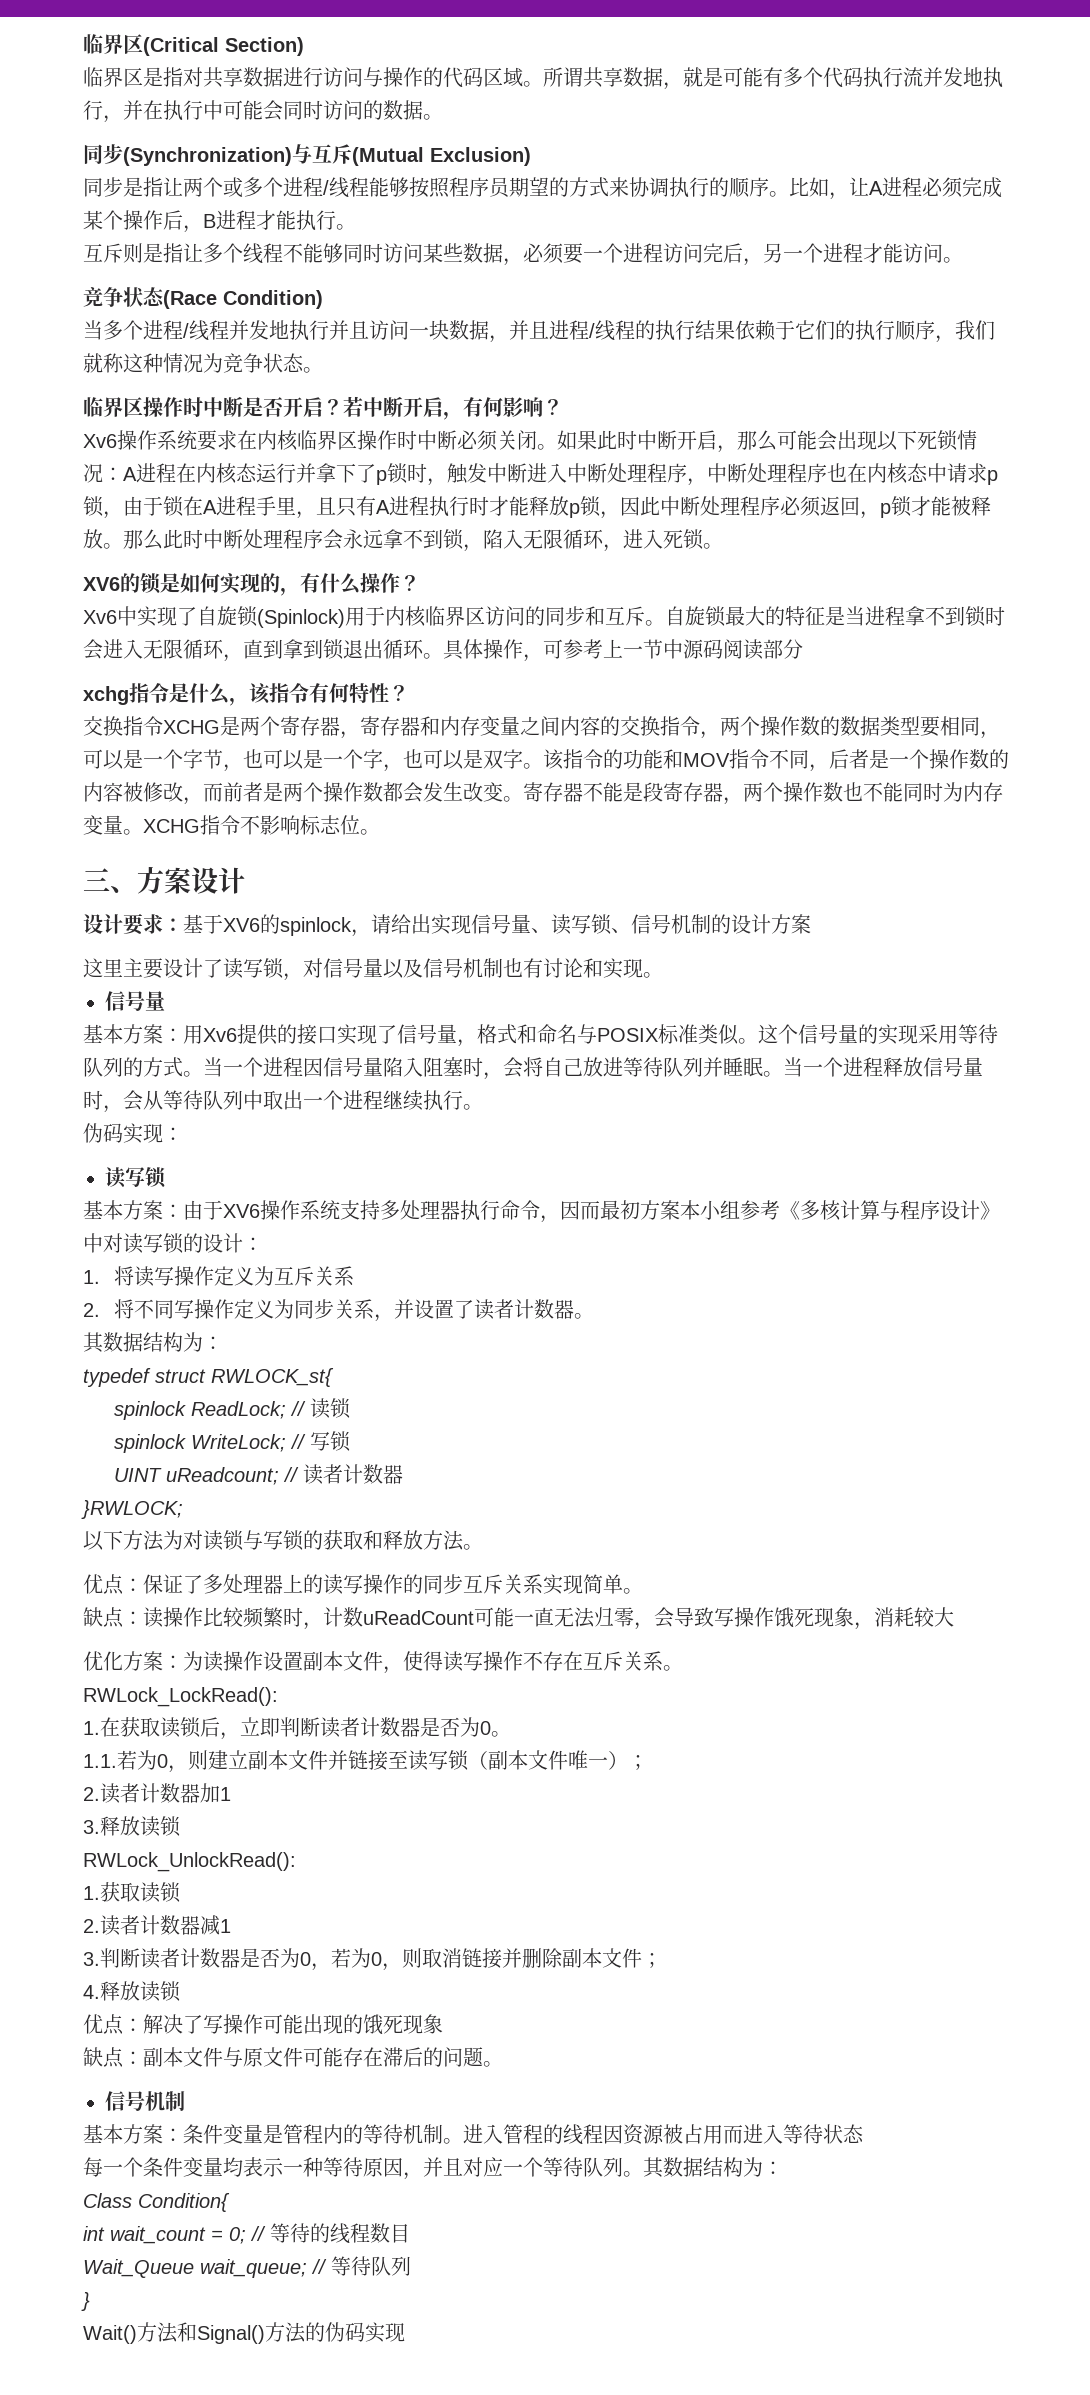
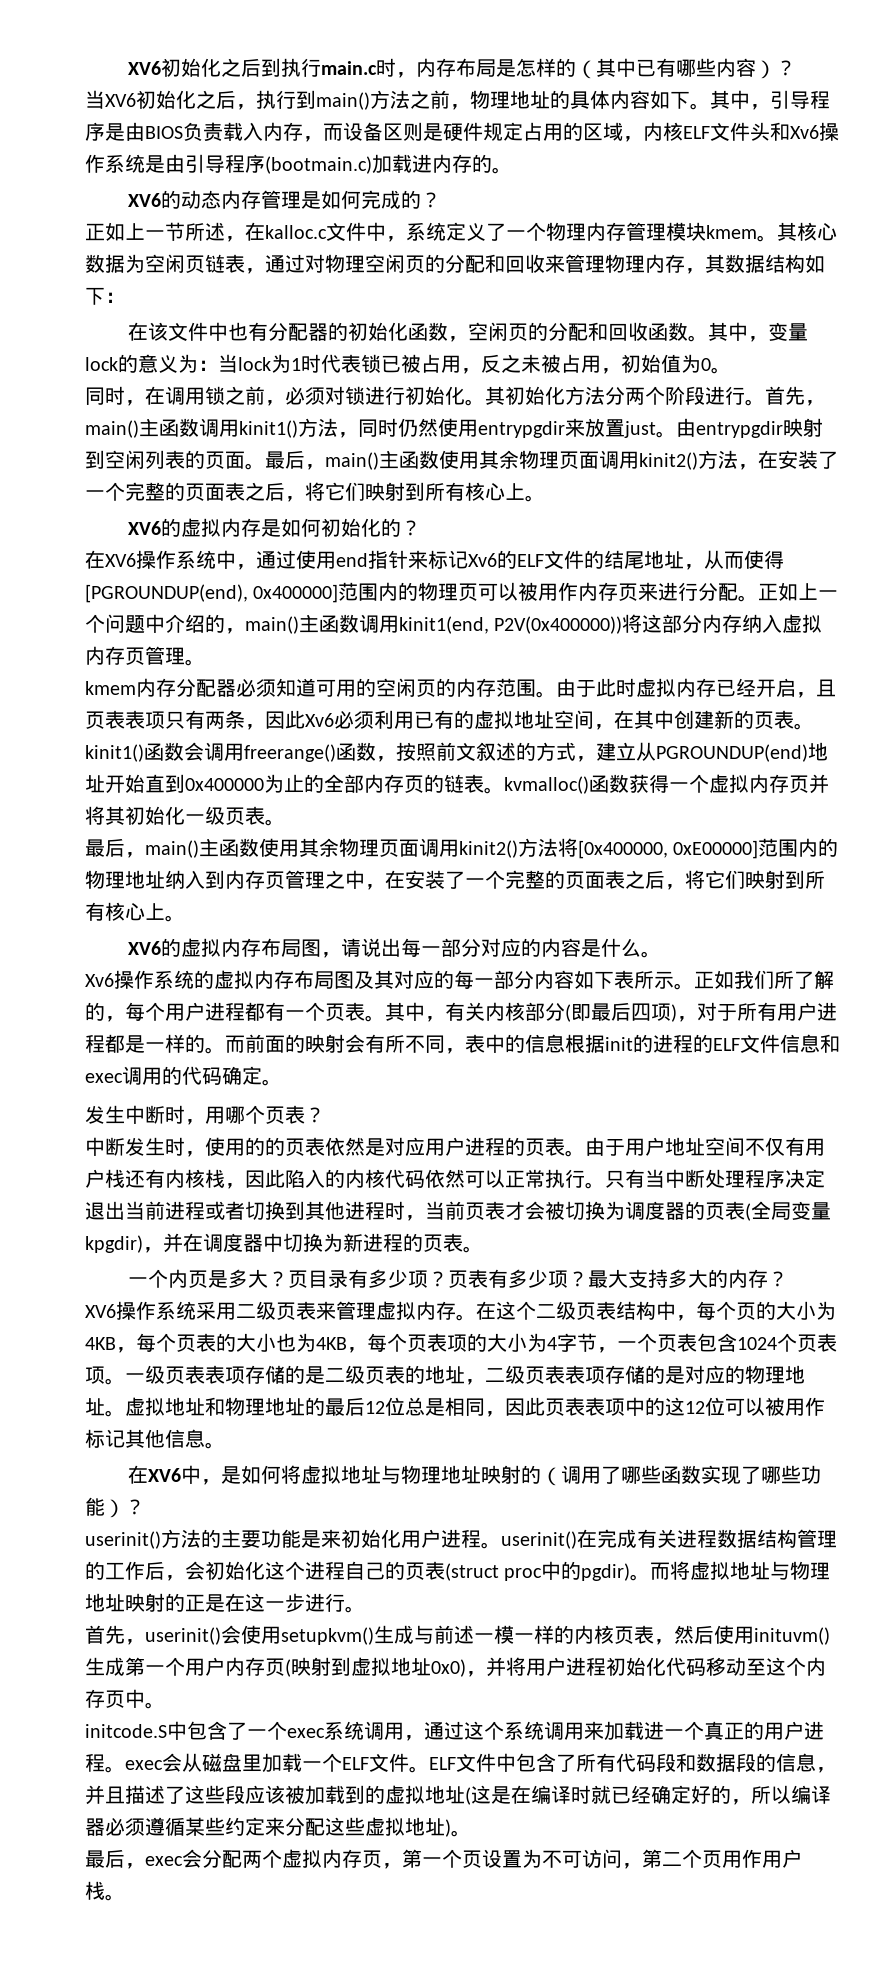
[83,34,304,56] [83,67,1003,90] [83,100,443,123] [83,144,531,166] [83,177,1002,200] [83,210,356,233] [83,243,963,266] [83,286,323,309] [83,320,995,343] [83,353,323,373] [83,396,563,420] [83,430,977,453] [83,463,998,486] [83,496,991,519] [83,529,723,552] [83,573,420,596] [83,606,1005,628] [83,639,803,662] [83,683,409,706] [83,716,1000,739] [83,749,1009,772] [83,782,1003,805] [83,815,380,835] [83,866,245,894] [83,914,811,937] [83,958,663,981] [105,991,165,1011] [83,1024,998,1047] [83,1057,983,1080] [83,1090,483,1113] [83,1123,183,1144] [105,1167,166,1188] [83,1200,1000,1223] [83,1233,263,1254] [83,1266,355,1287] [83,1299,595,1322] [83,1332,223,1353] [83,1368,334,1387] [114,1398,352,1420] [114,1431,352,1453] [114,1464,404,1485] [81,1500,183,1519] [83,1530,483,1551] [83,1574,643,1595] [83,1607,954,1630] [83,1651,683,1674] [83,1687,278,1707] [83,1717,511,1740] [83,1750,648,1773] [83,1783,231,1804] [83,1816,181,1837] [83,1852,296,1872] [83,1882,181,1903] [83,1915,231,1936] [83,1948,662,1971] [83,1981,181,2002] [83,2014,443,2035] [83,2047,503,2068] [105,2091,185,2111] [83,2124,864,2145] [83,2157,783,2180] [83,2193,230,2212] [83,2223,410,2244] [83,2256,411,2278] [81,2292,90,2311] [83,2322,405,2344] 临界区(Critical Section) // 临界区是指对共享数据进行访问与操作的代码区域。所谓共享数据，就是可能有多个代码执行流并发地执行，并在执行中可能会同时访问的数据。 // 同步(Synchronization)与互斥(Mutual Exclusion) // 同步是指让两个或多个进程/线程能够按照程序员期望的方式来协调执行的顺序。比如，让A进程必须完成某个操作后，B进程才能执行。 // 互斥则是指让多个线程不能够同时访问某些数据，必须要一个进程访问完后，另一个进程才能访问。 // 竞争状态(Race Condition) // 当多个进程/线程并发地执行并且访问一块数据，并且进程/线程的执行结果依赖于它们的执行顺序，我们就称这种情况为竞争状态。 // 临界区操作时中断是否开启？若中断开启，有何影响？ // Xv6操作系统要求在内核临界区操作时中断必须关闭。如果此时中断开启，那么可能会出现以下死锁情况：A进程在内核态运行并拿下了p锁时，触发中断进入中断处理程序，中断处理程序也在内核态中请求p锁，由于锁在A进程手里，且只有A进程执行时才能释放p锁，因此中断处理程序必须返回，p锁才能被释放。那么此时中断处理程序会永远拿不到锁，陷入无限循环，进入死锁。 // XV6的锁是如何实现的，有什么操作？ // Xv6中实现了自旋锁(Spinlock)用于内核临界区访问的同步和互斥。自旋锁最大的特征是当进程拿不到锁时会进入无限循环，直到拿到锁退出循环。具体操作，可参考上一节中源码阅读部分 // xchg指令是什么，该指令有何特性？ // 交换指令XCHG是两个寄存器，寄存器和内存变量之间内容的交换指令，两个操作数的数据类型要相同，可以是一个字节，也可以是一个字，也可以是双字。该指令的功能和MOV指令不同，后者是一个操作数的内容被修改，而前者是两个操作数都会发生改变。寄存器不能是段寄存器，两个操作数也不能同时为内存变量。XCHG指令不影响标志位。 // 三、方案设计 // 设计要求：基于XV6的spinlock，请给出实现信号量、读写锁、信号机制的设计方案 // 这里主要设计了读写锁，对信号量以及信号机制也有讨论和实现。 // 信号量 // 基本方案：用Xv6提供的接口实现了信号量，格式和命名与POSIX标准类似。这个信号量的实现采用等待队列的方式。当一个进程因信号量陷入阻塞时，会将自己放进等待队列并睡眠。当一个进程释放信号量时，会从等待队列中取出一个进程继续执行。 // 伪码实现： // 读写锁 // 基本方案：由于XV6操作系统支持多处理器执行命令，因而最初方案本小组参考《多核计算与程序设计》中对读写锁的设计： // 1.将读写操作定义为互斥关系 // 2.将不同写操作定义为同步关系，并设置了读者计数器。 // 其数据结构为： // typedef struct RWLOCK_st{ // spinlock ReadLock; // 读锁 // spinlock WriteLock; // 写锁 // UINT uReadcount; // 读者计数器 // }RWLOCK; // 以下方法为对读锁与写锁的获取和释放方法。 // 优点：保证了多处理器上的读写操作的同步互斥关系实现简单。 // 缺点：读操作比较频繁时，计数uReadCount可能一直无法归零，会导致写操作饿死现象，消耗较大 // 优化方案：为读操作设置副本文件，使得读写操作不存在互斥关系。 // RWLock_LockRead(): // 1.在获取读锁后，立即判断读者计数器是否为0。 // 1.1.若为0，则建立副本文件并链接至读写锁（副本文件唯一）； // 2.读者计数器加1 // 3.释放读锁 // RWLock_UnlockRead(): // 1.获取读锁 // 2.读者计数器减1 // 3.判断读者计数器是否为0，若为0，则取消链接并删除副本文件； // 4.释放读锁 // 优点：解决了写操作可能出现的饿死现象 // 缺点：副本文件与原文件可能存在滞后的问题。 // 信号机制 // 基本方案：条件变量是管程内的等待机制。进入管程的线程因资源被占用而进入等待状态 // 每一个条件变量均表示一种等待原因，并且对应一个等待队列。其数据结构为： // Class Condition{ // int wait_count = 0; // 等待的线程数目 // Wait_Queue wait_queue; // 等待队列 // } // Wait()方法和Signal()方法的伪码实现 -> [128,58,797,79] [85,90,830,110] [85,122,839,142] [85,154,512,174] [128,190,442,209] [85,222,837,242] [85,254,825,274] [85,287,125,305] [128,322,809,342] [85,354,731,374] [85,386,825,406] [85,418,823,438] [85,450,838,470] [85,482,545,502] [128,518,422,537] [85,550,784,570] [85,582,839,603] [85,614,823,634] [85,646,205,666] [85,678,836,698] [85,710,814,730] [85,742,828,762] [85,774,829,794] [85,806,285,826] [85,838,839,859] [85,870,825,890] [85,902,185,922] [128,938,662,958] [85,970,834,990] [85,1002,837,1022] [85,1034,840,1054] [85,1066,282,1086] [85,1105,325,1125] [85,1137,825,1157] [85,1169,825,1189] [85,1201,831,1221] [85,1233,483,1253] [128,1269,789,1288] [85,1301,836,1321] [85,1333,837,1353] [85,1365,805,1385] [85,1397,825,1417] [85,1429,225,1449] [128,1465,822,1486] [85,1497,145,1518] [85,1529,837,1549] [85,1561,831,1581] [85,1593,365,1613] [85,1625,830,1645] [85,1657,826,1677] [85,1689,165,1709] [85,1721,824,1741] [85,1753,836,1773] [85,1785,831,1805] [85,1817,471,1837] [85,1849,802,1869] [85,1881,125,1901] XV6初始化之后到执行main.c时，内存布局是怎样的（其中已有哪些内容）？ // 当XV6初始化之后，执行到main()方法之前，物理地址的具体内容如下。其中，引导程序是由BIOS负责载入内存，而设备区则是硬件规定占用的区域，内核ELF文件头和Xv6操作系统是由引导程序(bootmain.c)加载进内存的。 // XV6的动态内存管理是如何完成的？ // 正如上一节所述，在kalloc.c文件中，系统定义了一个物理内存管理模块kmem。其核心数据为空闲页链表，通过对物理空闲页的分配和回收来管理物理内存，其数据结构如下： // 在该文件中也有分配器的初始化函数，空闲页的分配和回收函数。其中，变量lock的意义为：当lock为1时代表锁已被占用，反之未被占用，初始值为0。 // 同时，在调用锁之前，必须对锁进行初始化。其初始化方法分两个阶段进行。首先，main()主函数调用kinit1()方法，同时仍然使用entrypgdir来放置just。由entrypgdir映射到空闲列表的页面。最后，main()主函数使用其余物理页面调用kinit2()方法，在安装了一个完整的页面表之后，将它们映射到所有核心上。 // XV6的虚拟内存是如何初始化的？ // 在XV6操作系统中，通过使用end指针来标记Xv6的ELF文件的结尾地址，从而使得[PGROUNDUP(end), 0x400000]范围内的物理页可以被用作内存页来进行分配。正如上一个问题中介绍的，main()主函数调用kinit1(end, P2V(0x400000))将这部分内存纳入虚拟内存页管理。 // kmem内存分配器必须知道可用的空闲页的内存范围。由于此时虚拟内存已经开启，且页表表项只有两条，因此Xv6必须利用已有的虚拟地址空间，在其中创建新的页表。kinit1()函数会调用freerange()函数，按照前文叙述的方式，建立从PGROUNDUP(end)地址开始直到0x400000为止的全部内存页的链表。kvmalloc()函数获得一个虚拟内存页并将其初始化一级页表。 // 最后，main()主函数使用其余物理页面调用kinit2()方法将[0x400000, 0xE00000]范围内的物理地址纳入到内存页管理之中，在安装了一个完整的页面表之后，将它们映射到所有核心上。 // XV6的虚拟内存布局图，请说出每一部分对应的内容是什么。 // Xv6操作系统的虚拟内存布局图及其对应的每一部分内容如下表所示。正如我们所了解的，每个用户进程都有一个页表。其中，有关内核部分(即最后四项)，对于所有用户进程都是一样的。而前面的映射会有所不同，表中的信息根据init的进程的ELF文件信息和exec调用的代码确定。 // 发生中断时，用哪个页表？ // 中断发生时，使用的的页表依然是对应用户进程的页表。由于用户地址空间不仅有用户栈还有内核栈，因此陷入的内核代码依然可以正常执行。只有当中断处理程序决定退出当前进程或者切换到其他进程时，当前页表才会被切换为调度器的页表(全局变量kpgdir)，并在调度器中切换为新进程的页表。 // 一个内页是多大？页目录有多少项？页表有多少项？最大支持多大的内存？ // XV6操作系统采用二级页表来管理虚拟内存。在这个二级页表结构中，每个页的大小为4KB，每个页表的大小也为4KB，每个页表项的大小为4字节，一个页表包含1024个页表项。一级页表表项存储的是二级页表的地址，二级页表表项存储的是对应的物理地址。虚拟地址和物理地址的最后12位总是相同，因此页表表项中的这12位可以被用作标记其他信息。 // 在XV6中，是如何将虚拟地址与物理地址映射的（调用了哪些函数实现了哪些功能）？ // userinit()方法的主要功能是来初始化用户进程。userinit()在完成有关进程数据结构管理的工作后，会初始化这个进程自己的页表(struct proc中的pgdir)。而将虚拟地址与物理地址映射的正是在这一步进行。 // 首先，userinit()会使用setupkvm()生成与前述一模一样的内核页表，然后使用inituvm()生成第一个用户内存页(映射到虚拟地址0x0)，并将用户进程初始化代码移动至这个内存页中。 // initcode.S中包含了一个exec系统调用，通过这个系统调用来加载进一个真正的用户进程。exec会从磁盘里加载一个ELF文件。ELF文件中包含了所有代码段和数据段的信息，并且描述了这些段应该被加载到的虚拟地址(这是在编译时就已经确定好的，所以编译器必须遵循某些约定来分配这些虚拟地址)。 // 最后，exec会分配两个虚拟内存页，第一个页设置为不可访问，第二个页用作用户栈。

